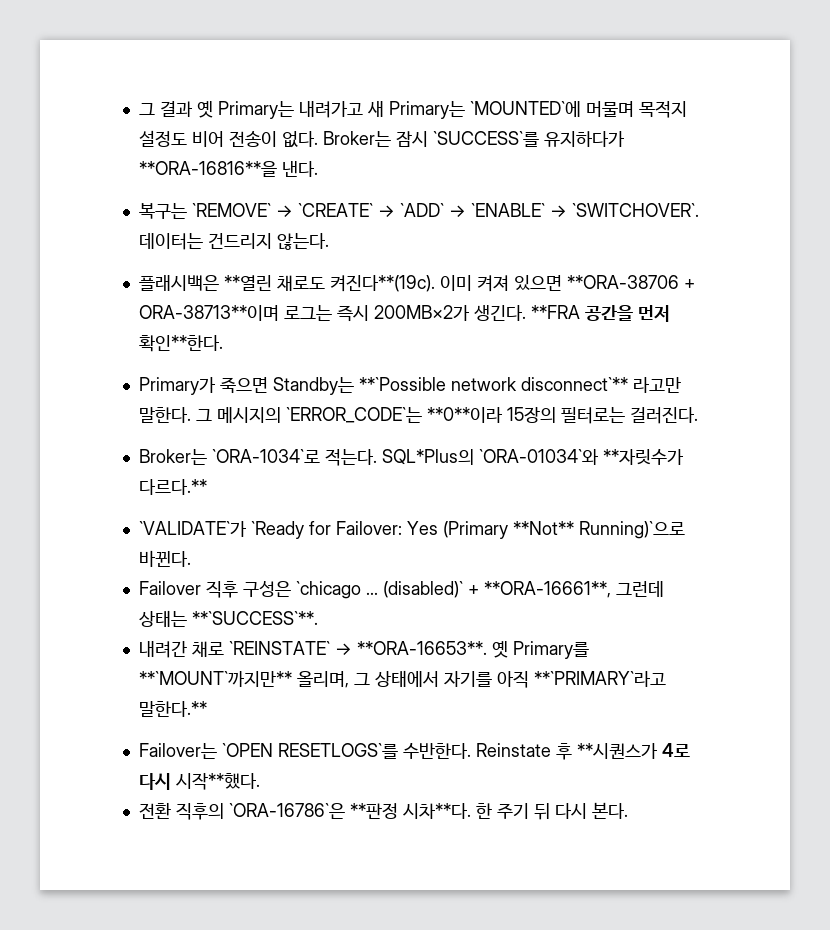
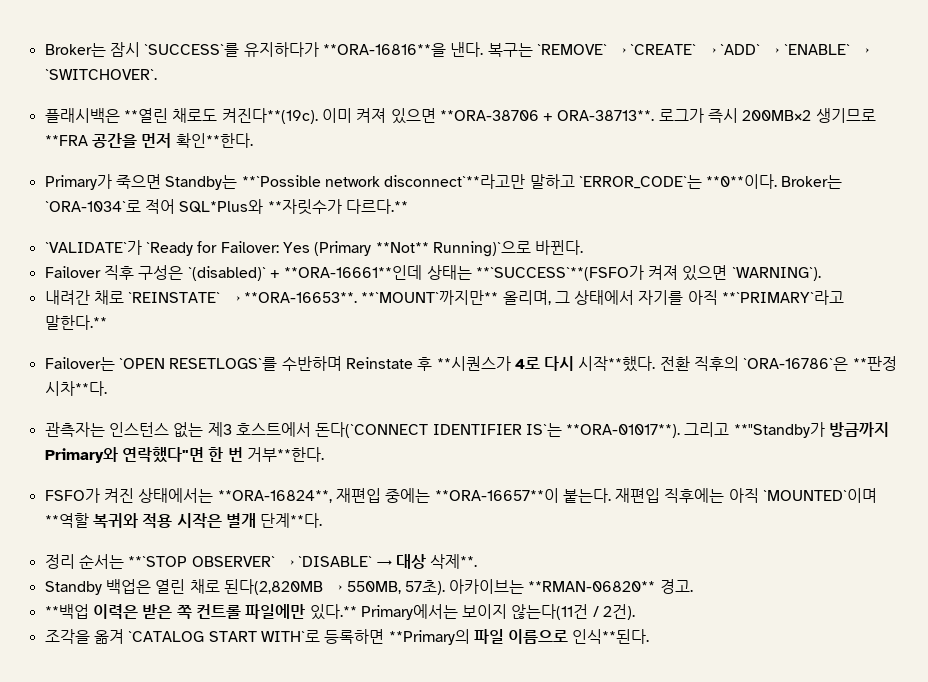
[138,101,687,119] [138,130,318,148] 그 결과 옛 Primary는 내려가고 새 Primary는 `MOUNTED`에 머물며 목적지 설정도 비어 전송이 없다. -> (44, 50) none
(318, 169) // -> (484, 49) none
[138,233,329,250] 데이터는 건드리지 않는다. -> (157, 74) none
[138,305,526,322] ORA-38713**이며 로그는 즉시 200MB×2가 생긴다. -> [557,108,876,123] ORA-38713**. 로그가 즉시 200MB×2 생기므로
[520,377,681,393] [138,407,698,424] [138,449,599,466] disconnect`** 라고만 말한다. 그 메시지의 `ERROR_CODE`는 **0**이라 15장의 필터로는 걸러진다. // Broker는 `ORA-1034`로 적는다. SQL*Plus의 `ORA-01034`와 -> [384,174,843,189] [44,199,264,214] disconnect`**라고만 말하고 `ERROR_CODE`는 **0**이다. Broker는 `ORA-1034`로 적어 SQL*Plus와
[295,581,664,599] [138,610,318,627] `chicago ... (disabled)` + **ORA-16661**, 그런데 상태는 **`SUCCESS`**. -> [187,265,821,281] `(disabled)` + **ORA-16661**인데 상태는 **`SUCCESS`**(FSFO가 켜져 있으면 `WARNING`).
[491,641,589,659] 옛 Primary를 -> (357, 297) none
[402,743,471,759] 수반한다. -> [281,356,342,371] 수반하며
(260, 781) // -> (656, 364) none
[475,802,628,820] 한 주기 뒤 다시 본다. -> [44,422,890,438] [44,447,324,463] [44,488,878,503] [44,513,323,528] [44,554,478,569] [44,579,693,595] [44,604,636,620] [44,629,650,645] // 관측자는 인스턴스 없는 제3 호스트에서 돈다(`CONNECT IDENTIFIER IS`는 **ORA-01017**). 그리고 **"Standby가 방금까지 Primary와 연락했다"면 한 번 거부**한다. // FSFO가 켜진 상태에서는 **ORA-16824**, 재편입 중에는 **ORA-16657**이 붙는다. 재편입 직후에는 아직 `MOUNTED`이며 **역할 복귀와 적용 시작은 별개 단계**다. // 정리 순서는 **`STOP OBSERVER` → `DISABLE` → 대상 삭제**. // Standby 백업은 열린 채로 된다(2,820MB → 550MB, 57초). 아카이브는 **RMAN-06820** 경고. // **백업 이력은 받은 쪽 컨트롤 파일에만 있다.** Primary에서는 보이지 않는다(11건 / 2건). // 조각을 옮겨 `CATALOG START WITH`로 등록하면 **Primary의 파일 이름으로 인식**된다.

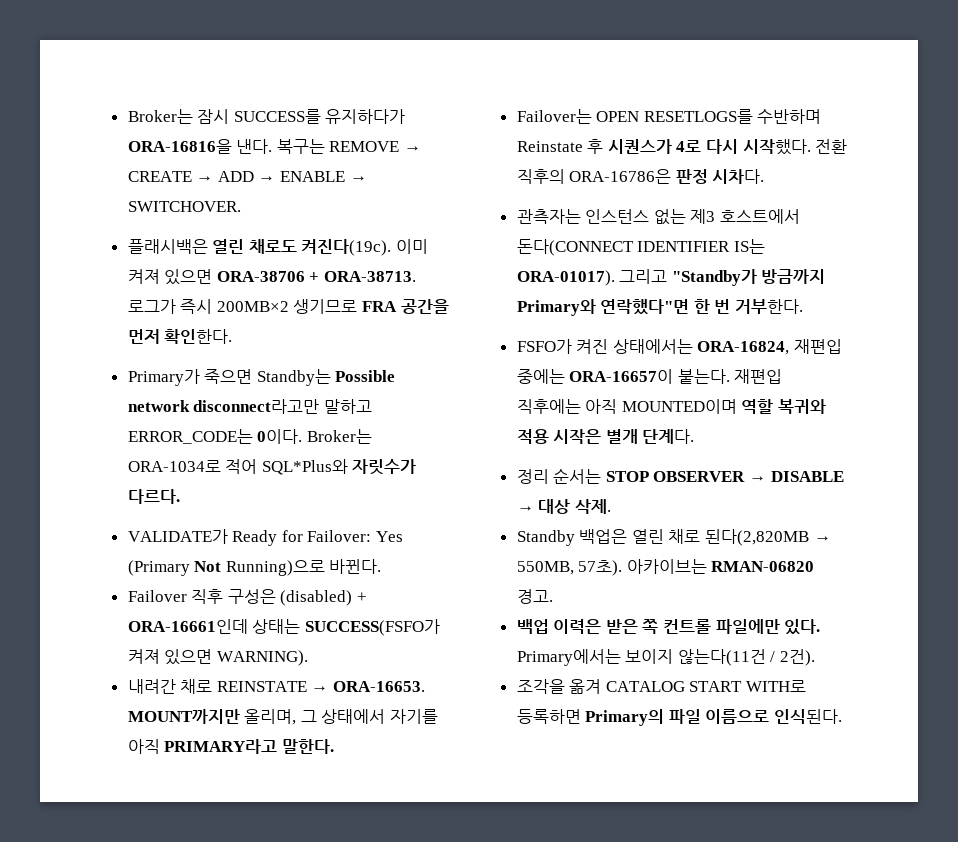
[144,42,870,57] [44,69,157,80] [44,108,655,124] `SUCCESS`를 유지하다가 **ORA-16816**을 낸다. 복구는 `REMOVE` → `CREATE` → `ADD` → `ENABLE` → `SWITCHOVER`. // 플래시백은 **열린 채로도 켜진다**(19c). 이미 켜져 있으면 **ORA-38706 + ORA-38713**. -> [233,109,406,124] [127,139,422,154] [127,171,367,182] [127,201,241,212] [127,239,429,256] [127,269,417,285] SUCCESS를 유지하다가 ORA-16816을 낸다. 복구는 REMOVE → CREATE → ADD → ENABLE → SWITCHOVER. // 플래시백은 열린 채로도 켜진다(19c). 이미 켜져 있으면 ORA-38706 + ORA-38713.
[44,135,88,146] **FRA -> [362,301,398,312] FRA
[175,133,253,148] 확인**한다. -> [164,329,233,344] 확인한다.
[241,174,843,189] [44,199,408,215] [44,240,193,256] **`Possible network disconnect`**라고만 말하고 `ERROR_CODE`는 **0**이다. Broker는 `ORA-1034`로 적어 SQL*Plus와 **자릿수가 다르다.** // `VALIDATE`가 `Ready -> [335,370,396,382] [127,399,372,414] [127,429,372,444] [127,459,417,475] [127,489,180,504] [127,529,278,546] Possible network disconnect라고만 말하고 ERROR_CODE는 0이다. Broker는 ORA-1034로 적어 SQL*Plus와 자릿수가 다르다. // VALIDATE가 Ready
[375,241,531,257] **Not** Running)`으로 -> [194,560,325,576] Not Running)으로
[187,265,821,281] `(disabled)` + **ORA-16661**인데 상태는 **`SUCCESS`**(FSFO가 켜져 있으면 `WARNING`). -> [280,590,368,606] [127,619,440,636] [127,649,308,666] (disabled) + ORA-16661인데 상태는 SUCCESS(FSFO가 켜져 있으면 WARNING).
[128,290,499,305] `REINSTATE` → **ORA-16653**. **`MOUNT`까지만** -> [216,681,426,692] [127,709,240,724] REINSTATE → ORA-16653. MOUNT까지만
[722,290,845,305] [44,315,107,330] **`PRIMARY`라고 말한다.** -> [164,739,334,754] PRIMARY라고 말한다.
[118,357,278,371] `OPEN RESETLOGS`를 -> [596,109,753,124] OPEN RESETLOGS를
[436,356,511,371] **시퀀스가 -> [607,139,672,154] 시퀀스가
[578,356,656,372] 시작**했다. -> [742,139,811,155] 시작했다.
[743,356,897,371] [44,381,107,396] `ORA-16786`은 **판정 시차**다. -> [569,169,765,184] ORA-16786은 판정 시차다.
[315,422,825,438] 돈다(`CONNECT IDENTIFIER IS`는 **ORA-01017**). 그리고 **"Standby가 -> [516,239,765,256] [516,269,757,286] 돈다(CONNECT IDENTIFIER IS는 ORA-01017). 그리고 "Standby가
[246,447,324,462] 거부**한다. -> [735,299,804,314] 거부한다.
[217,490,332,503] **ORA-16824**, -> [697,341,790,355] ORA-16824,
[434,488,559,503] **ORA-16657**이 -> [569,369,674,384] ORA-16657이
[763,488,878,503] [44,513,89,528] `MOUNTED`이며 **역할 -> [621,399,774,414] MOUNTED이며 역할
[260,513,323,528] 단계**다. -> [642,429,695,444] 단계다.
[128,556,373,567] **`STOP OBSERVER` → `DISABLE` -> [605,471,844,482] STOP OBSERVER → DISABLE
[430,554,478,569] 삭제**. -> [574,499,611,514] 삭제.
[528,581,656,592] **RMAN-06820** -> [711,561,815,572] RMAN-06820
[44,604,89,619] **백업 -> [516,619,549,634] 백업
[309,604,357,620] 있다.** -> [784,619,821,635] 있다.
[128,629,470,645] `CATALOG START WITH`로 등록하면 **Primary의 -> [605,680,807,692] [516,709,665,726] CATALOG START WITH로 등록하면 Primary의
[572,629,650,644] 인식**된다. -> [774,709,843,724] 인식된다.

